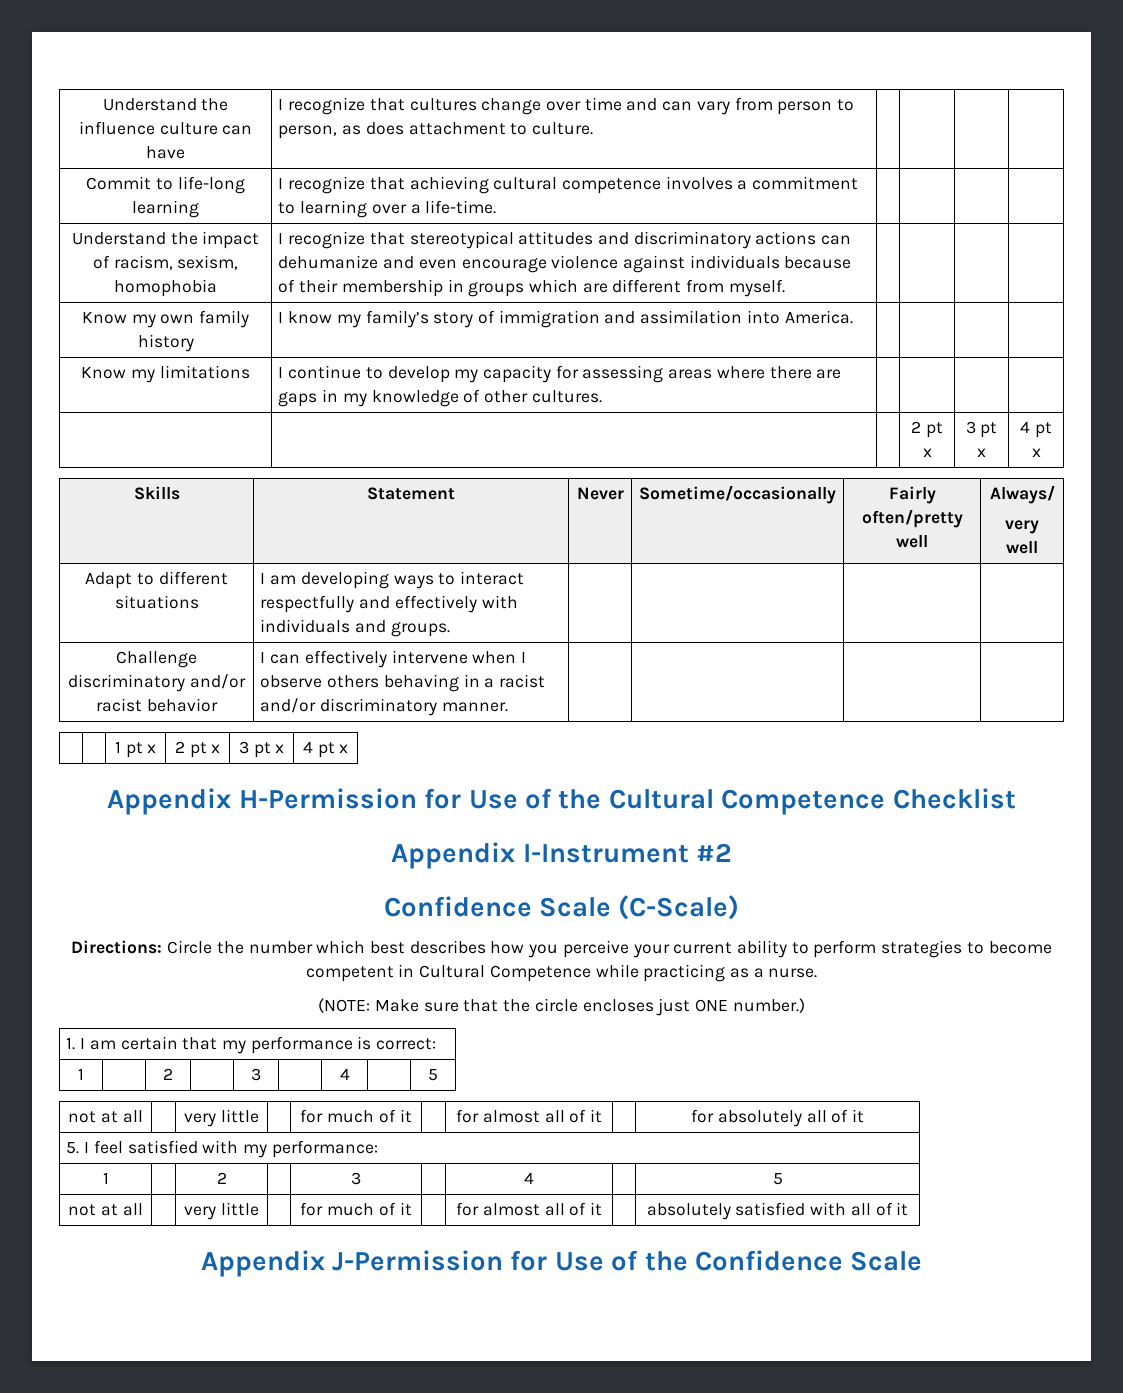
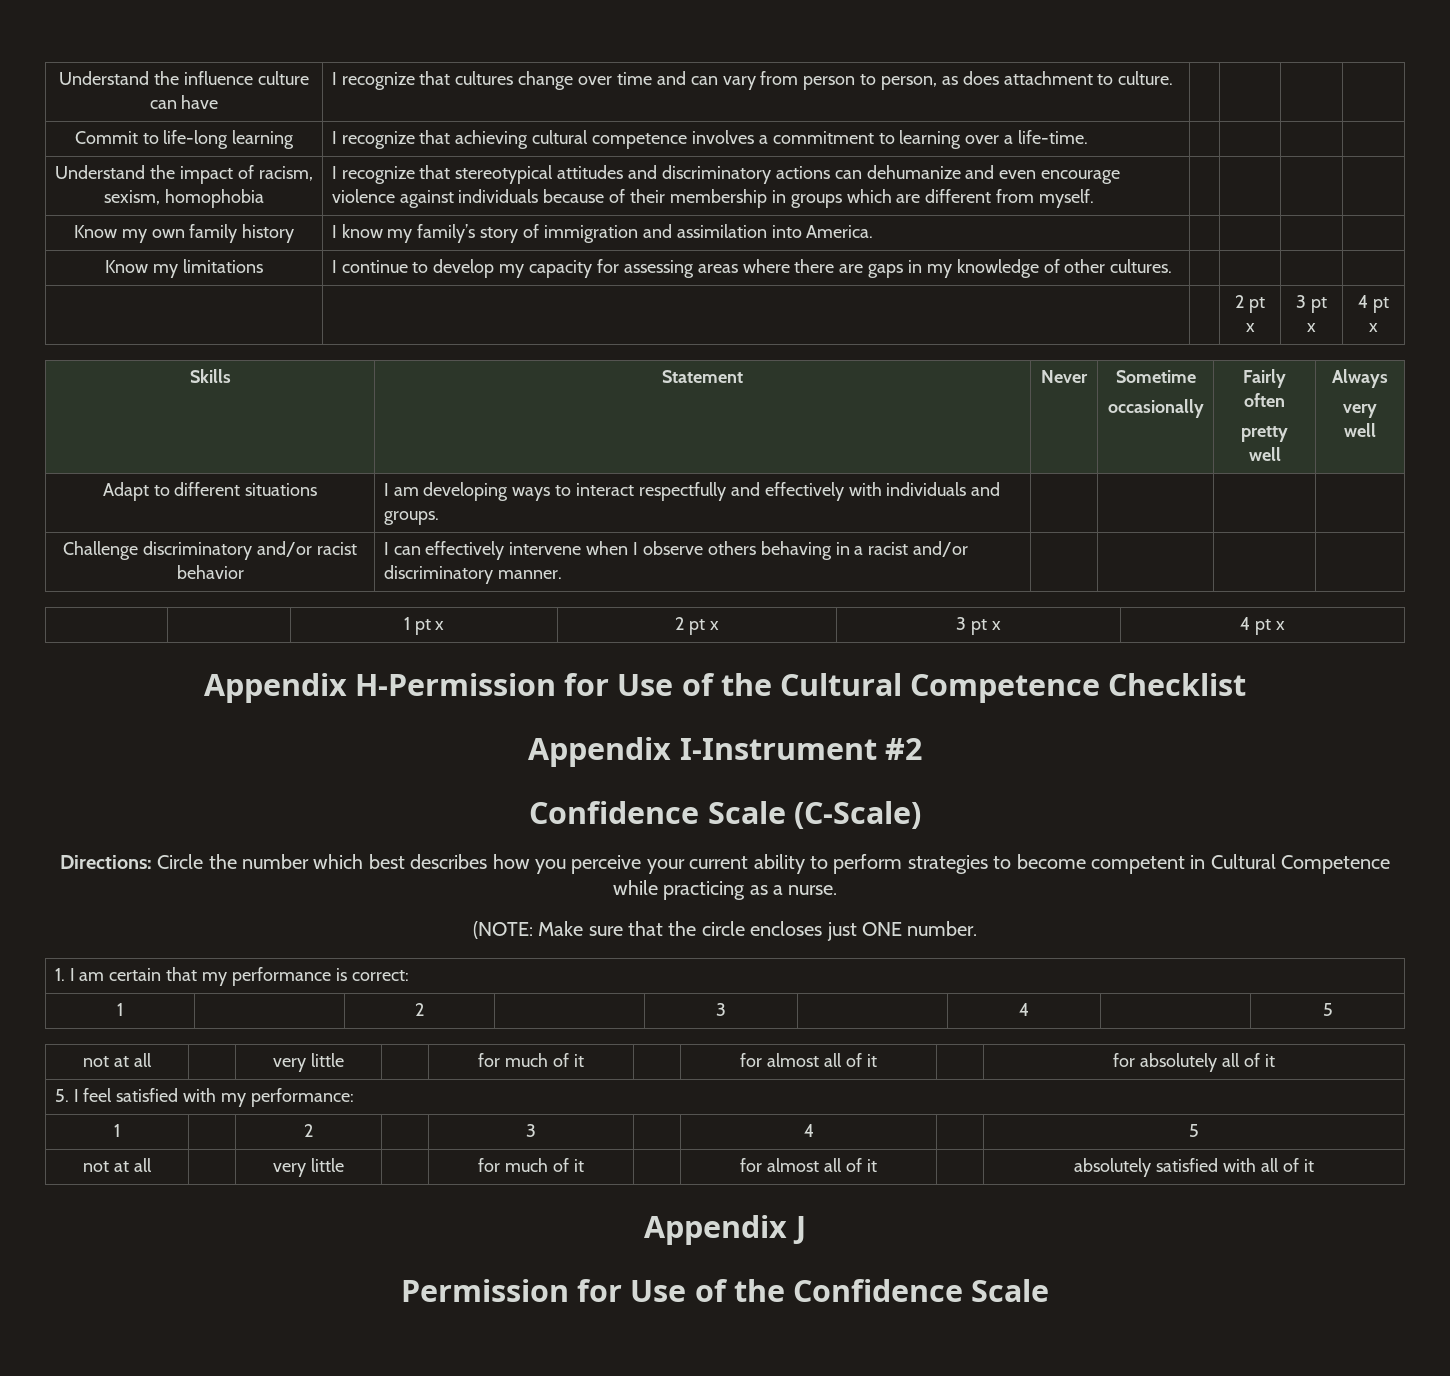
[639,485,836,504] Sometime/occasionally -> [1115,370,1196,383] [1107,399,1204,418] Sometime // occasionally
[861,509,963,528] often/pretty -> [1244,393,1285,407] [1241,426,1288,442] often // pretty
[989,485,1055,504] Always/ -> [1332,369,1388,388] Always
[732,998,805,1013] number.) -> [907,921,978,936] number.
[331,1250,503,1271] J-Permission -> [792,1216,806,1244] [400,1279,569,1302] J // Permission

